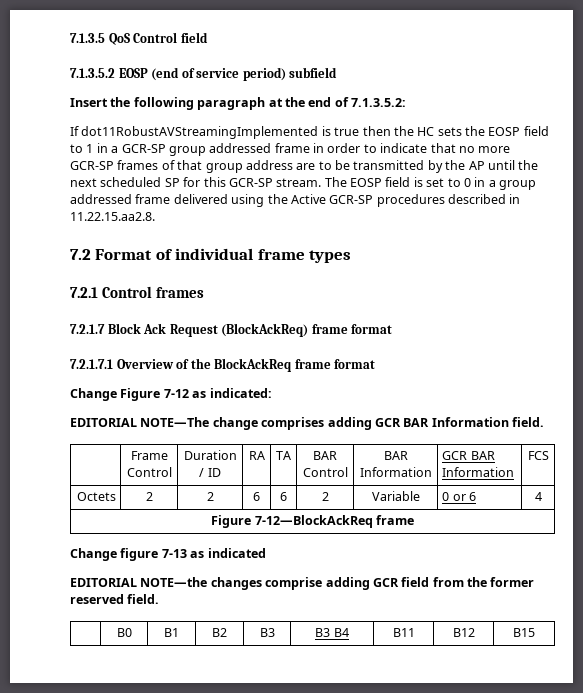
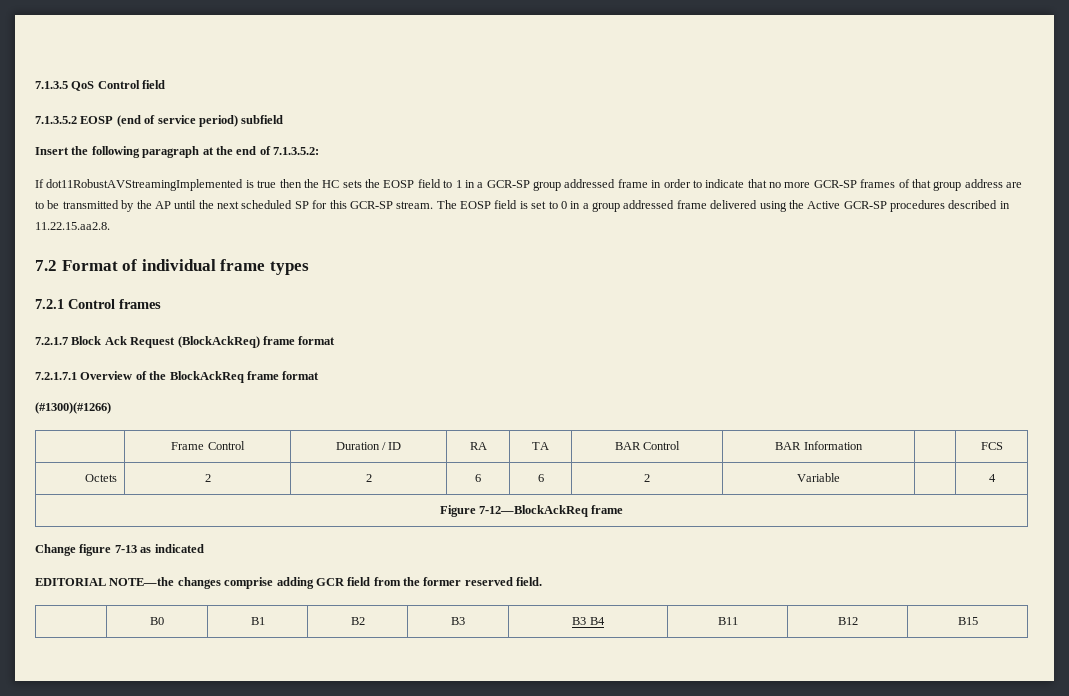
[70,388,272,401] [70,417,544,430] Change Figure 7-12 as indicated: // EDITORIAL NOTE—The change comprises adding GCR BAR Information field. -> [35,402,111,414] (#1300)(#1266)
[442,451,495,460] [442,467,515,477] GCR BAR Information -> (863, 445) none
[442,492,477,501] 0 or 6 -> (840, 477) none

